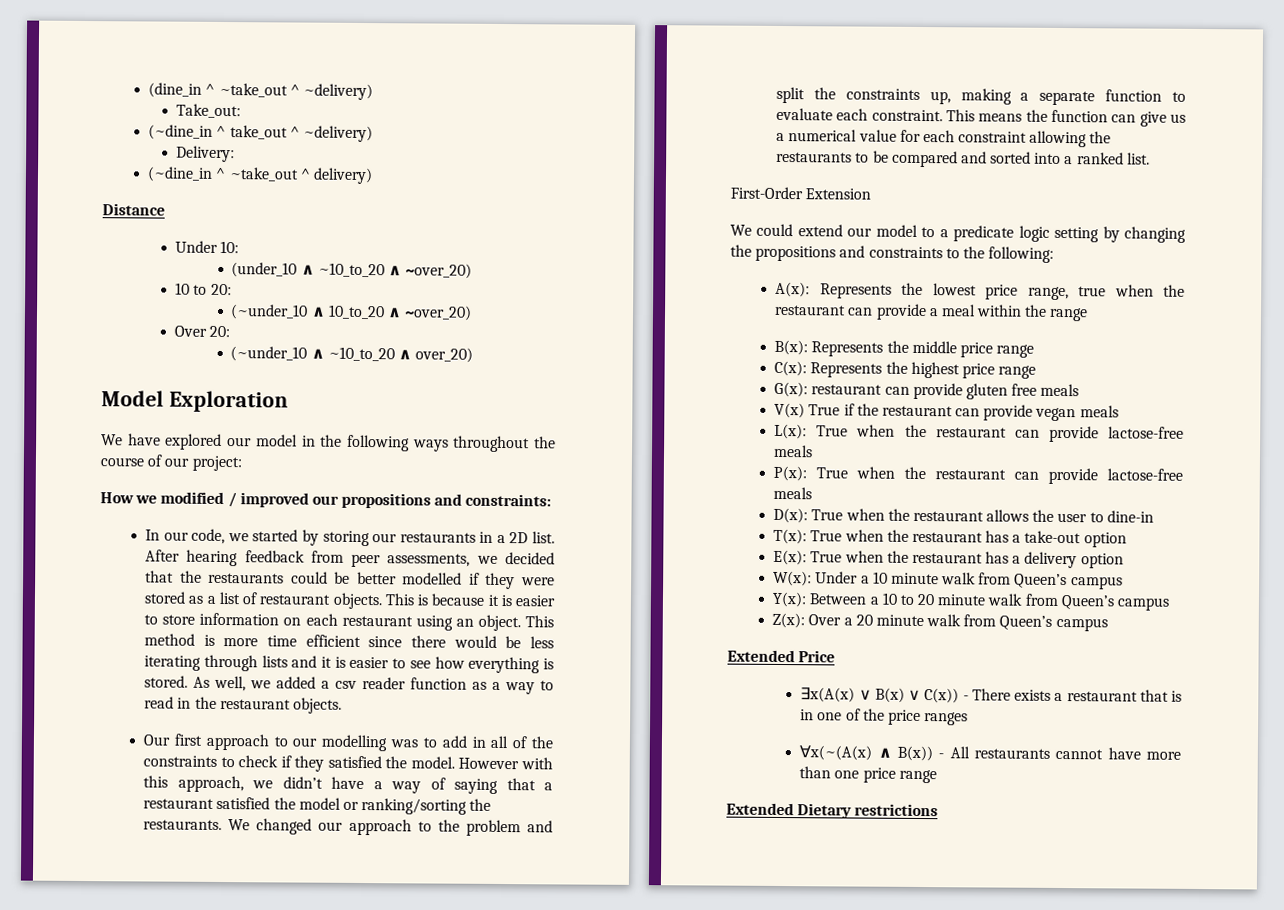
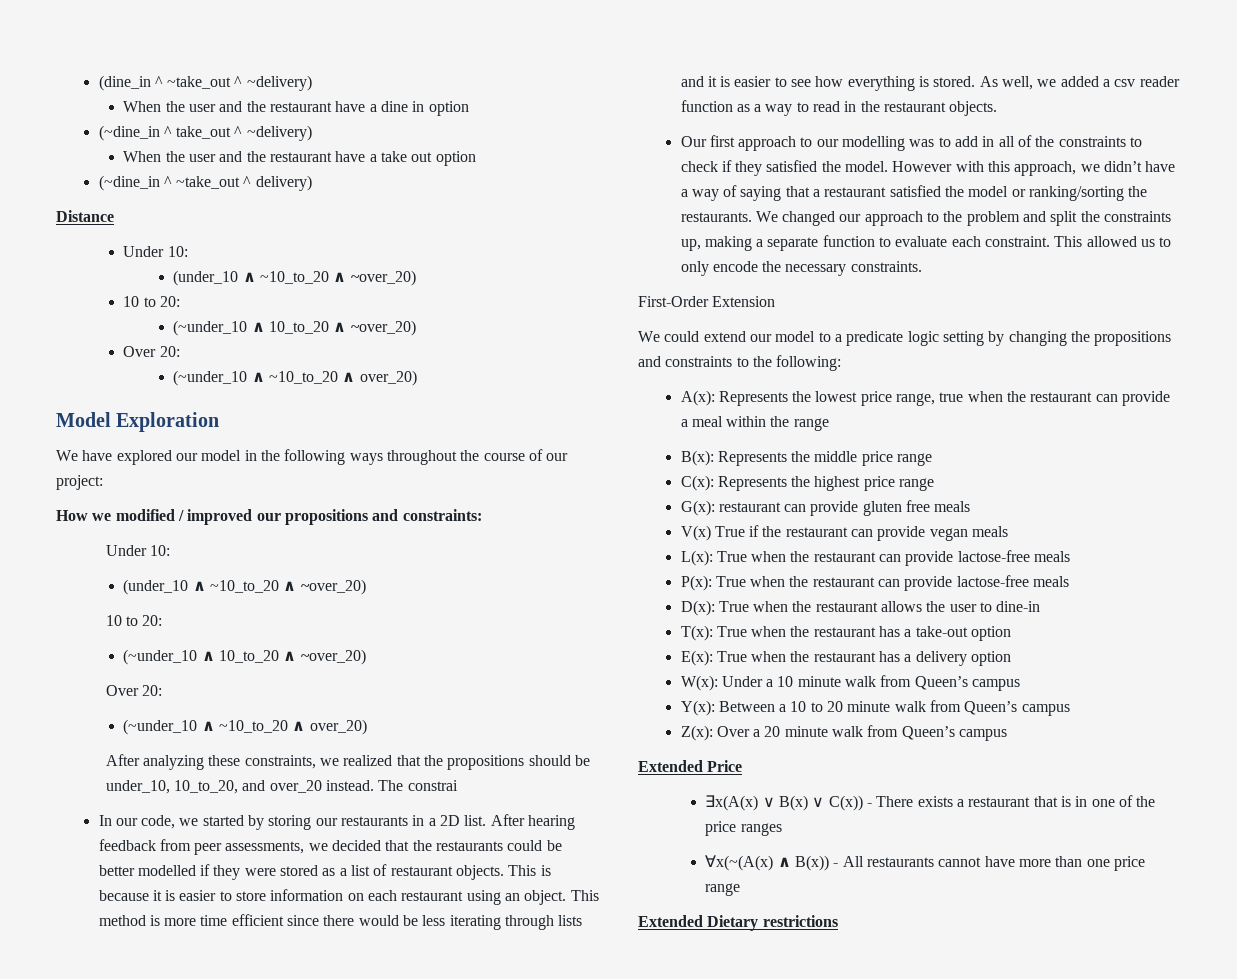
[176,103,242,119] Take_out: -> [123,101,469,116] When the user and the restaurant have a dine in option
[176,145,236,163] Delivery: -> [123,151,476,166] When the user and the restaurant have a take out option
(552, 500) none -> [105,545,171,556] [123,579,366,595] [105,615,163,626] [123,649,366,665] [105,685,163,696] [123,719,367,735] [105,754,591,770] [105,780,458,794] // Under 10: // (under_10 ∧ ~10_to_20 ∧ ~over_20) // 10 to 20: // (~under_10 ∧ 10_to_20 ∧ ~over_20) // Over 20: // (~under_10 ∧ ~10_to_20 ∧ over_20) // After analyzing these constraints, we realized that the propositions should be under_10, 10_to_20, and over_20 instead. The constrai
[978,109,1186,127] [776,129,1112,148] [776,150,1150,168] means the function can give us a numerical value for each constraint allowing the restaurants to be compared and sorted into a ranked list. -> [1086,236,1172,247] [680,261,922,276] allowed us to only encode the necessary constraints.

